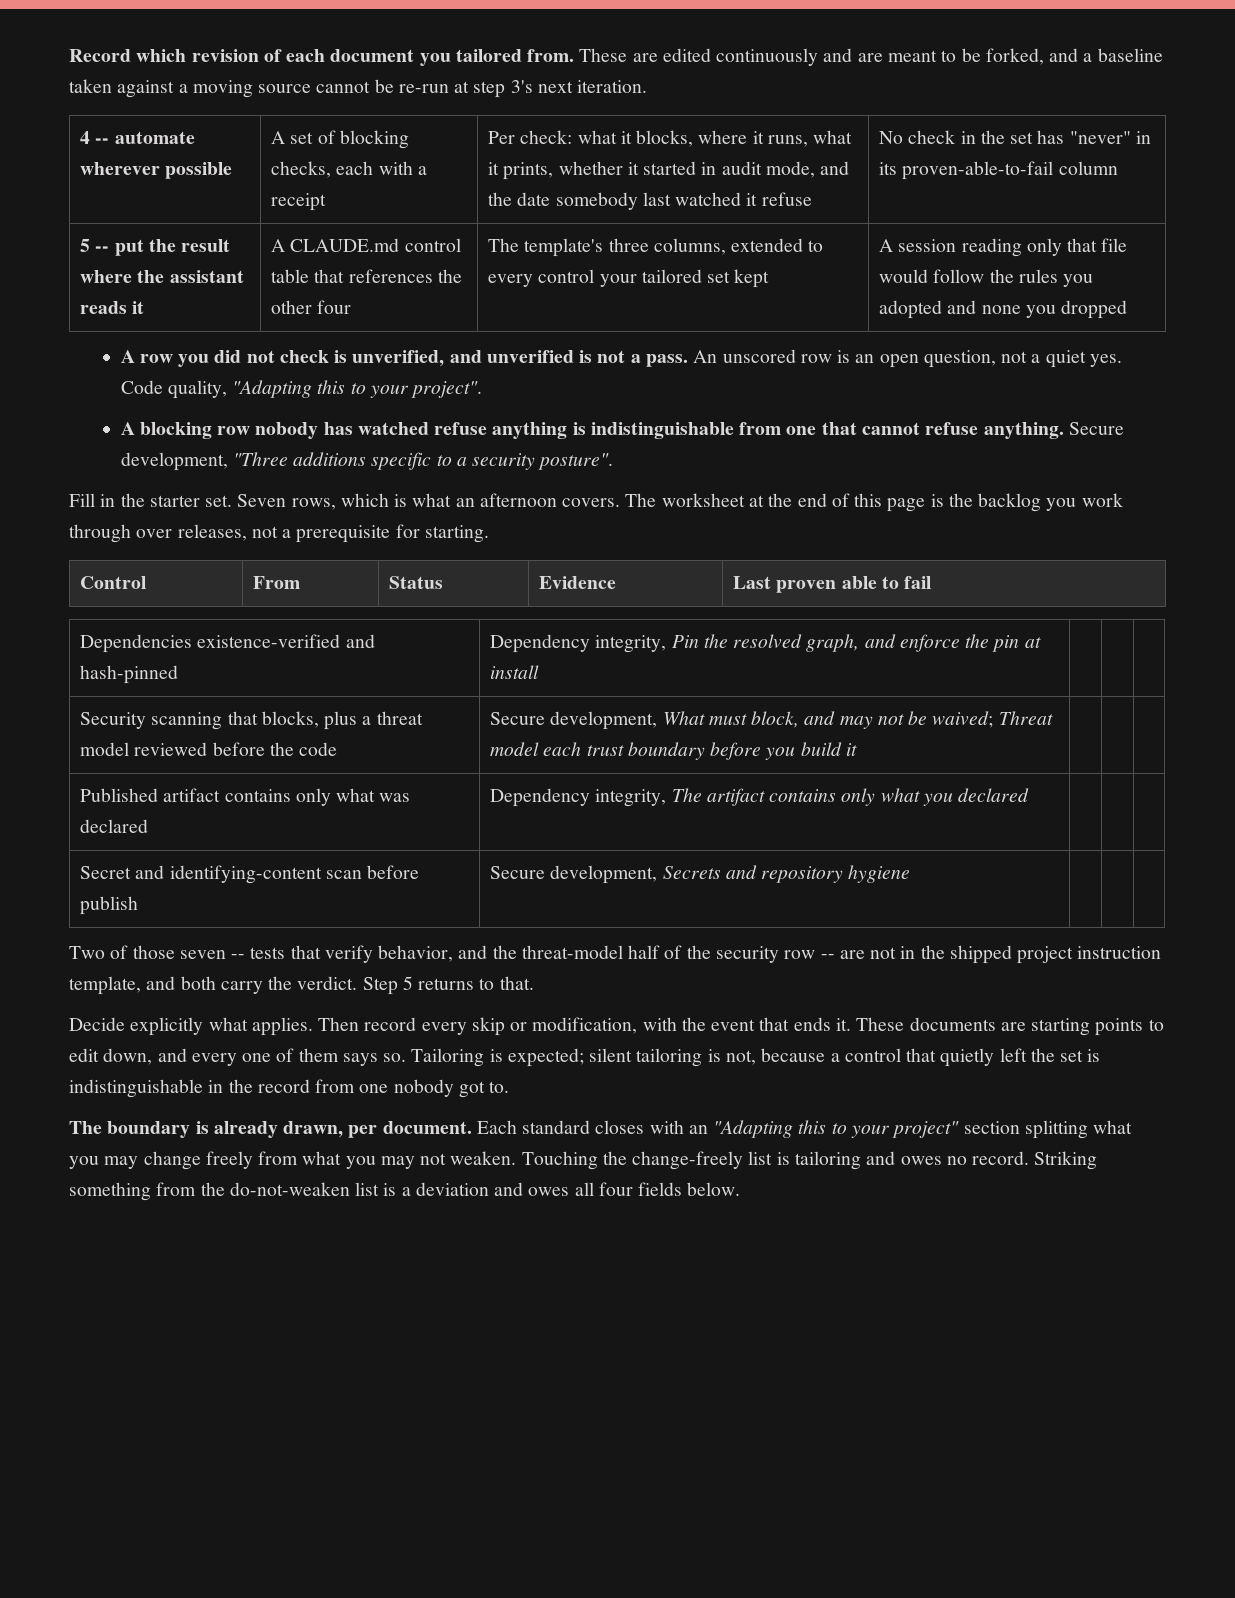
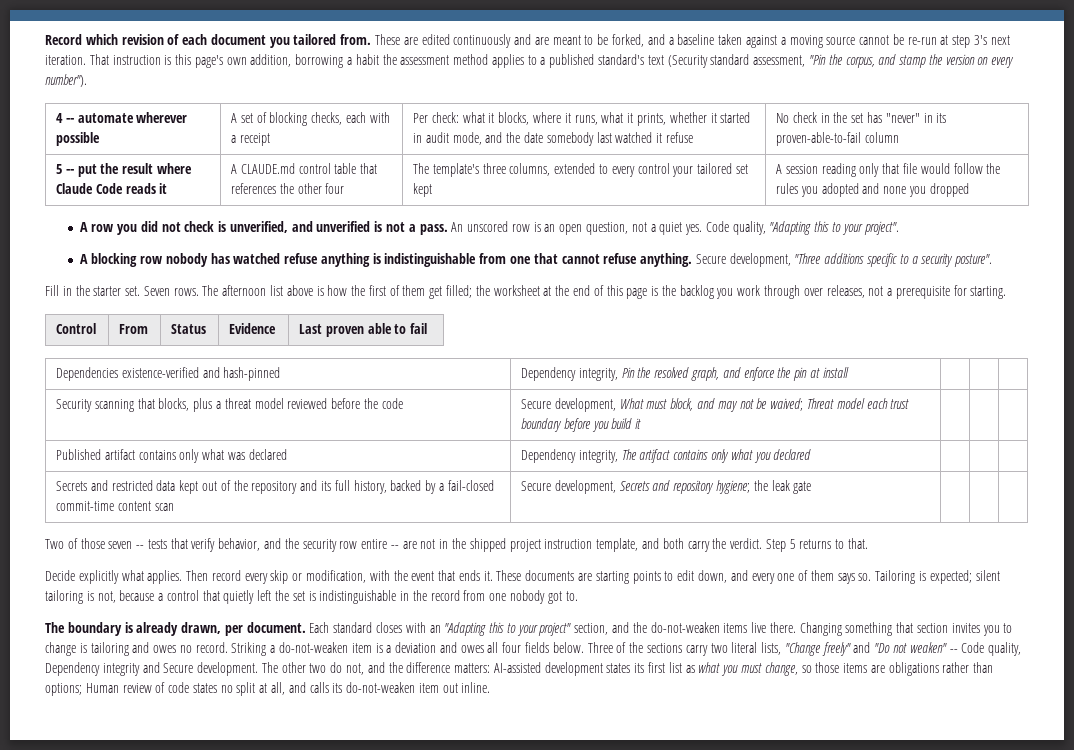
(648, 86) none -> [89,54,1015,68] [45,74,87,87] That instruction is this page's own addition, borrowing a habit the assessment method applies to a published standard's text (Security standard assessment, "Pin the corpus, and stamp the version on every number").
[137,270,244,283] the assistant -> [56,183,123,194] Claude Code
[291,493,657,510] rows, which is what an afternoon covers. The -> [173,285,490,299] rows. The afternoon list above is how the first of them get filled; the
[79,865,322,884] Secret and identifying-content -> [56,480,494,494] [56,501,151,511] Secrets and restricted data kept out of the repository and its full history, backed by a fail-closed commit-time content
[367,865,420,879] [79,896,138,915] before publish -> (174, 507) none
[848,865,911,883] hygiene -> [716,480,812,494] hygiene; the leak gate
[521,945,711,959] threat-model half of the -> (299, 543) none
(816, 954) none -> [361,539,388,549] entire
[963,1120,1133,1139] [69,1151,773,1170] section splitting what you may change freely from what you may not weaken. Touching the change-freely list -> [574,622,1013,636] [45,642,76,656] section, and the do-not-weaken items live there. Changing something that section invites you to change
[69,1182,380,1201] something from the do-not-weaken list -> [270,642,372,653] a do-not-weaken item
(741, 1189) none -> [587,642,1022,656] [45,662,994,676] [45,682,491,696] Three of the sections carry two literal lists, "Change freely" and "Do not weaken" -- Code quality, Dependency integrity and Secure development. The other two do not, and the difference matters: AI-assisted development states its first list as what you must change, so those items are obligations rather than options; Human review of code states no split at all, and calls its do-not-weaken item out inline.

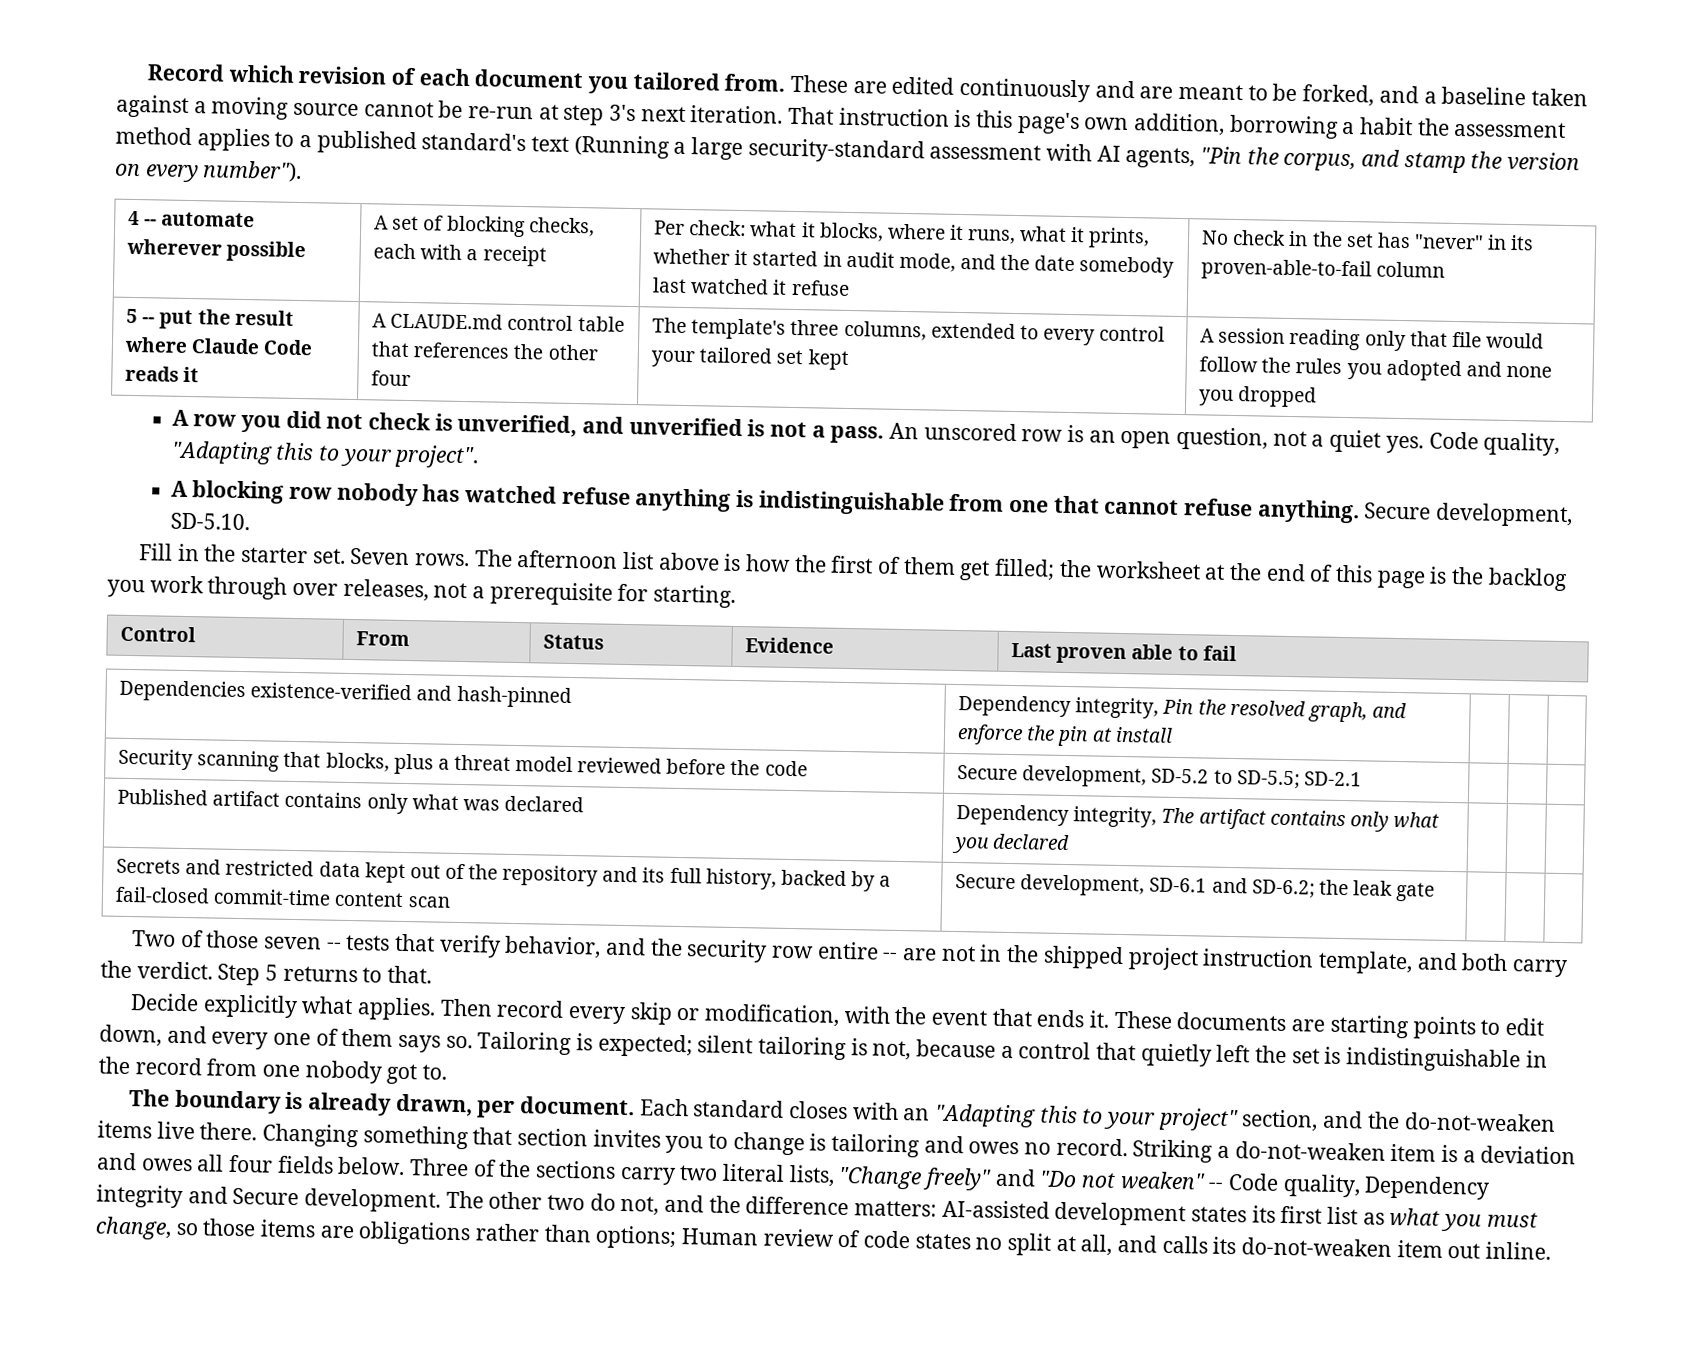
[667,54,806,68] (Security standard assessment, -> [573,134,1196,169] (Running a large security-standard assessment with AI agents,
[794,253,993,267] "Three additions specific to a security posture". -> [169,512,250,531] SD-5.10.
[619,398,910,412] [521,418,642,432] What must block, and may not be waived; Threat model each trust boundary before you build it -> [1151,768,1362,790] SD-5.2 to SD-5.5; SD-2.1
[619,480,751,494] Secrets and repository hygiene; -> [1149,877,1315,899] SD-6.1 and SD-6.2;

